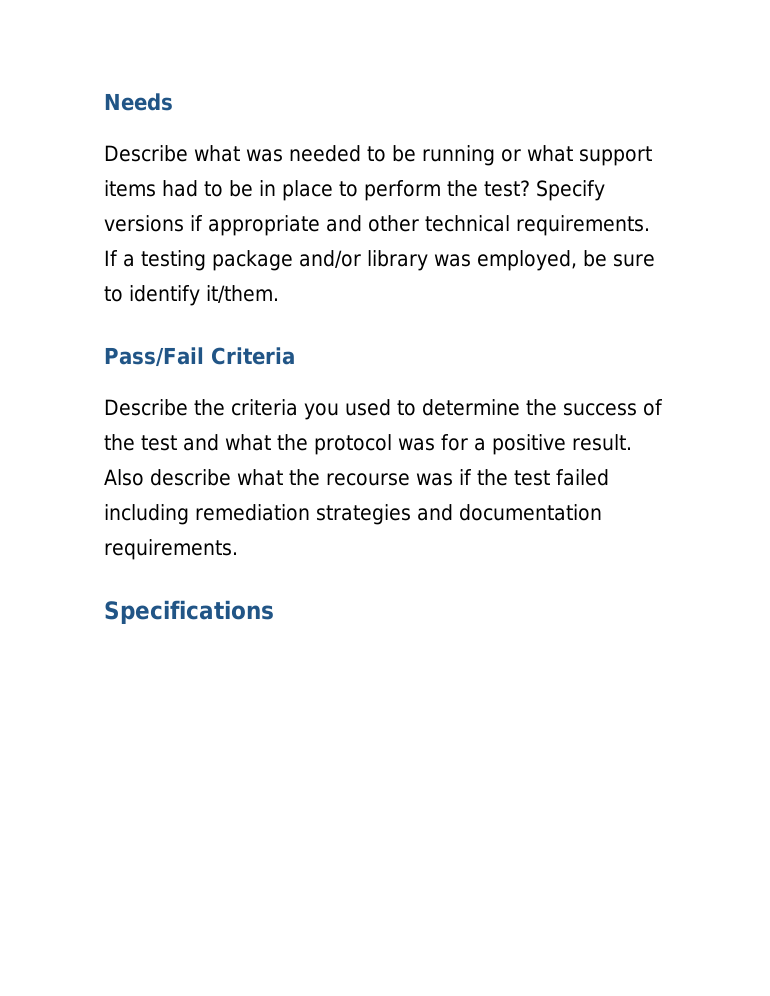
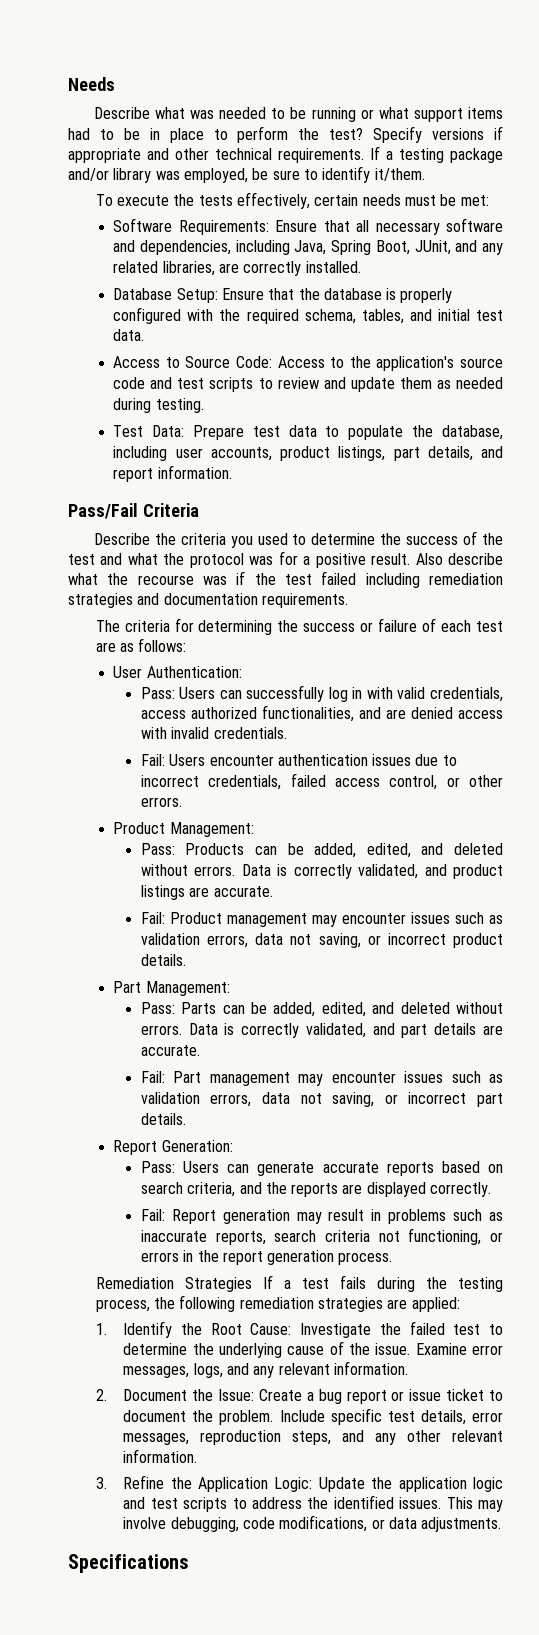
(279, 294) none -> [95,192,489,209] [113,218,504,235] [113,240,504,255] [113,261,361,276] [113,288,453,303] [113,307,504,324] [113,329,145,341] [113,356,504,371] [113,377,504,392] [113,398,204,413] [113,425,504,440] [113,446,503,461] [113,465,232,482] // To execute the tests effectively, certain needs must be met: // Software Requirements: Ensure that all necessary software and dependencies, including Java, Spring Boot, JUnit, and any related libraries, are correctly installed. // Database Setup: Ensure that the database is properly configured with the required schema, tables, and initial test data. // Access to Source Code: Access to the application's source code and test scripts to review and update them as needed during testing. // Test Data: Prepare test data to populate the database, including user accounts, product listings, part details, and report information.
(238, 549) none -> [95,618,503,635] [95,638,187,652] [113,666,242,678] [140,685,503,702] [140,705,503,722] [140,727,287,739] [140,754,457,766] [140,773,503,790] [140,797,182,807] [113,822,254,837] [140,843,504,858] [140,864,503,879] [140,885,273,900] [140,912,504,927] [140,933,503,948] [140,954,186,966] [113,981,230,996] [140,1002,503,1017] [140,1023,503,1038] [140,1045,200,1056] [140,1071,503,1086] [140,1092,504,1107] [140,1113,186,1125] [113,1140,233,1155] [140,1161,503,1176] [140,1182,492,1197] [140,1209,503,1224] [140,1228,504,1245] [140,1250,393,1265] [95,1275,504,1292] [95,1295,460,1312] [95,1321,504,1338] [123,1341,504,1358] [123,1361,408,1378] [95,1389,504,1404] [123,1408,504,1425] [123,1430,503,1445] [123,1449,198,1463] [95,1475,504,1492] [123,1495,503,1512] [123,1515,502,1532] // The criteria for determining the success or failure of each test are as follows: // User Authentication: // Pass: Users can successfully log in with valid credentials, access authorized functionalities, and are denied access with invalid credentials. // Fail: Users encounter authentication issues due to incorrect credentials, failed access control, or other errors. // Product Management: // Pass: Products can be added, edited, and deleted without errors. Data is correctly validated, and product listings are accurate. // Fail: Product management may encounter issues such as validation errors, data not saving, or incorrect product details. // Part Management: // Pass: Parts can be added, edited, and deleted without errors. Data is correctly validated, and part details are accurate. // Fail: Part management may encounter issues such as validation errors, data not saving, or incorrect part details. // Report Generation: // Pass: Users can generate accurate reports based on search criteria, and the reports are displayed correctly. // Fail: Report generation may result in problems such as inaccurate reports, search criteria not functioning, or errors in the report generation process. // Remediation Strategies If a test fails during the testing process, the following remediation strategies are applied: // 1. Identify the Root Cause: Investigate the failed test to determine the underlying cause of the issue. Examine error messages, logs, and any relevant information. // 2. Document the Issue: Create a bug report or issue ticket to document the problem. Include specific test details, error messages, reproduction steps, and any other relevant information. // 3. Refine the Application Logic: Update the application logic and test scripts to address the identified issues. This may involve debugging, code modifications, or data adjustments.

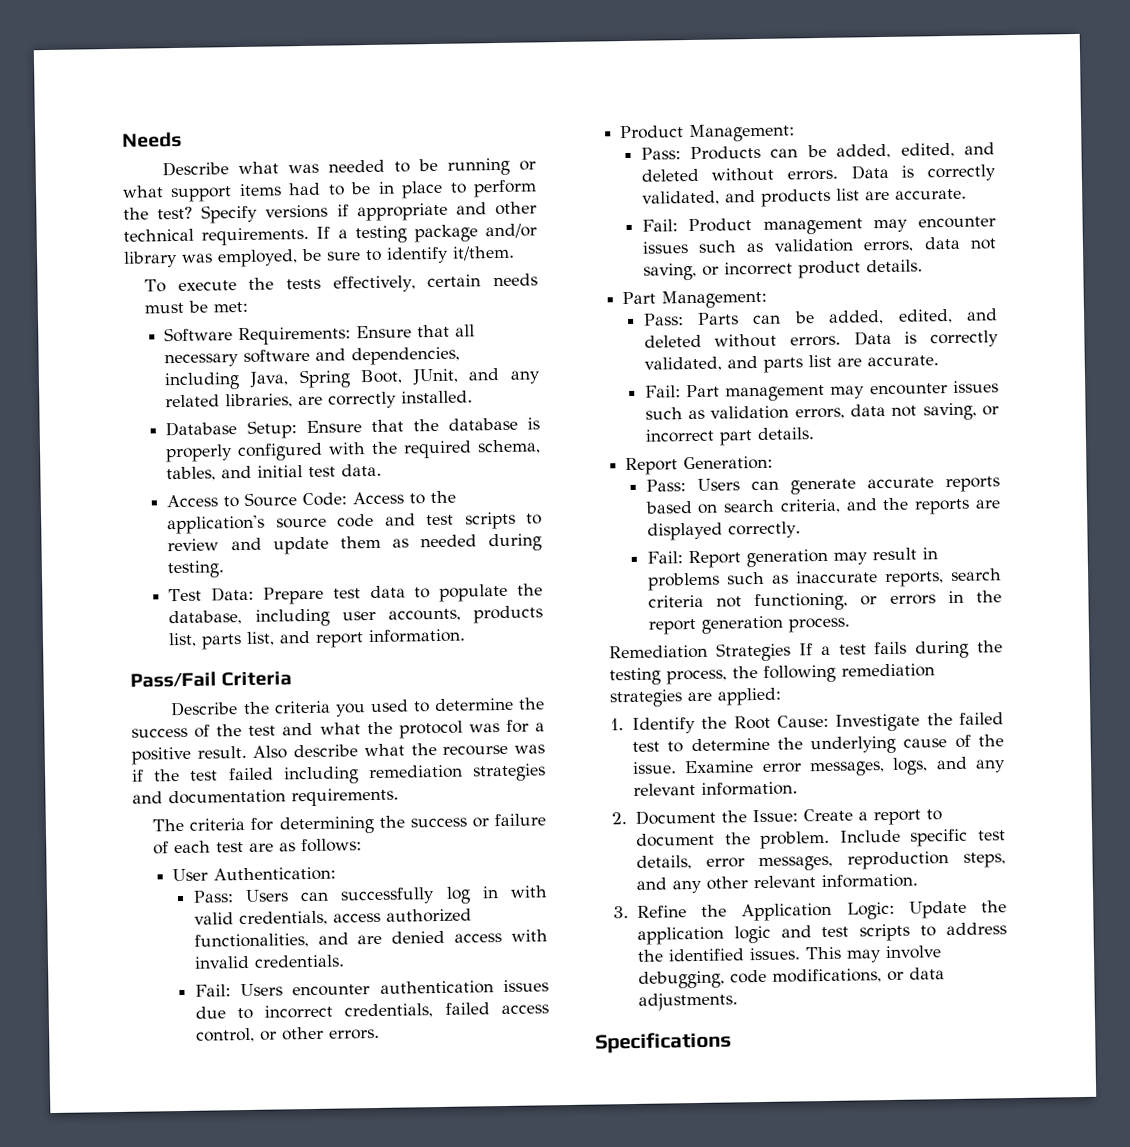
[279,446,473,461] product listings, part details, -> [473,605,543,624] [168,631,276,650] products list, parts list,
[452,864,503,879] [140,885,185,900] product listings -> [760,188,860,207] products list
[401,1023,477,1038] part details -> [762,354,832,373] parts list
[318,1389,485,1404] bug report or issue ticket -> [872,809,921,826] report

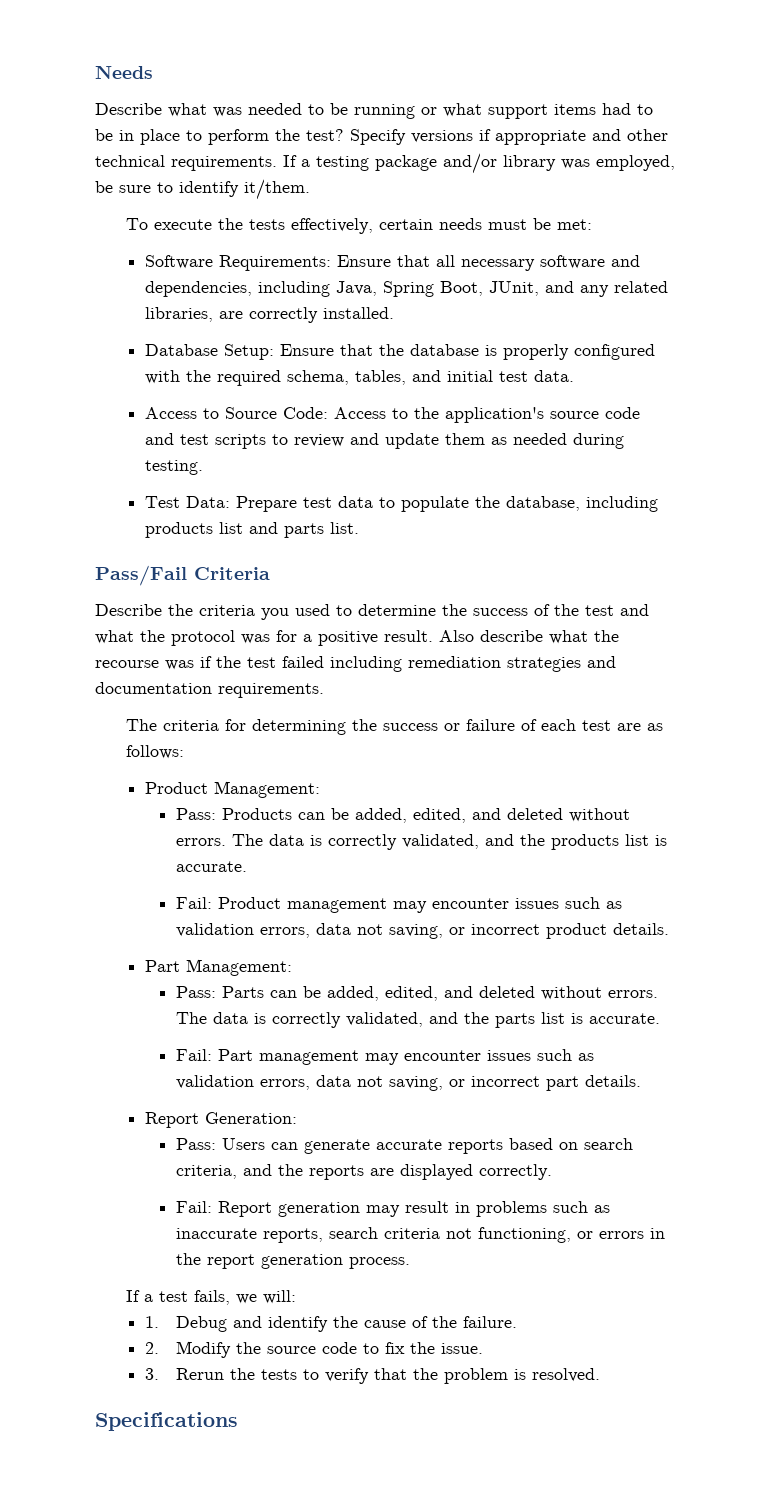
[341,605,543,624] [168,628,467,650] user accounts, products list, parts list, and report information. -> [145,522,360,538] products list and parts list.
[172,866,337,882] [192,885,548,905] [193,908,472,927] [193,929,548,949] [193,954,345,969] [194,979,549,997] [194,1002,549,1020] [195,1026,380,1043] // User Authentication: // Pass: Users can successfully log in with valid credentials, access authorized functionalities, and are denied access with invalid credentials. // Fail: Users encounter authentication issues due to incorrect credentials, failed access control, or other errors. -> (184, 752) none
[850,164,996,182] [641,188,890,207] Data is correctly validated, and products list are -> [231,834,667,850] The data is correctly validated, and the products list is
[853,330,999,348] [643,355,758,372] Data is correctly validated, and -> [175,1012,489,1028] The data is correctly validated, and the
[836,357,862,367] are -> [570,1013,583,1024] is
[609,642,792,662] Remediation Strategies -> (410, 1263) none
[874,640,1003,659] [609,663,936,686] [609,687,783,708] [610,712,1004,734] [631,734,1004,755] [631,756,1006,777] [632,781,798,796] [611,808,942,826] [635,828,1006,849] [635,851,1006,872] [635,873,918,894] [613,900,1007,922] [636,922,1007,945] [636,945,942,963] [637,967,945,989] [637,992,738,1011] fails during the testing process, the following remediation strategies are applied: // 1. Identify the Root Cause: Investigate the failed test to determine the underlying cause of the issue. Examine error messages, logs, and any relevant information. // 2. Document the Issue: Create a report to document the problem. Include specific test details, error messages, reproduction steps, and any other relevant information. // 3. Refine the Application Logic: Update the application logic and test scripts to address the identified issues. This may involve debugging, code modifications, or data adjustments. -> [193,1290,296,1305] [145,1316,517,1332] [145,1341,483,1358] [145,1368,600,1384] fails, we will: // 1. Debug and identify the cause of the failure. // 2. Modify the source code to fix the issue. // 3. Rerun the tests to verify that the problem is resolved.

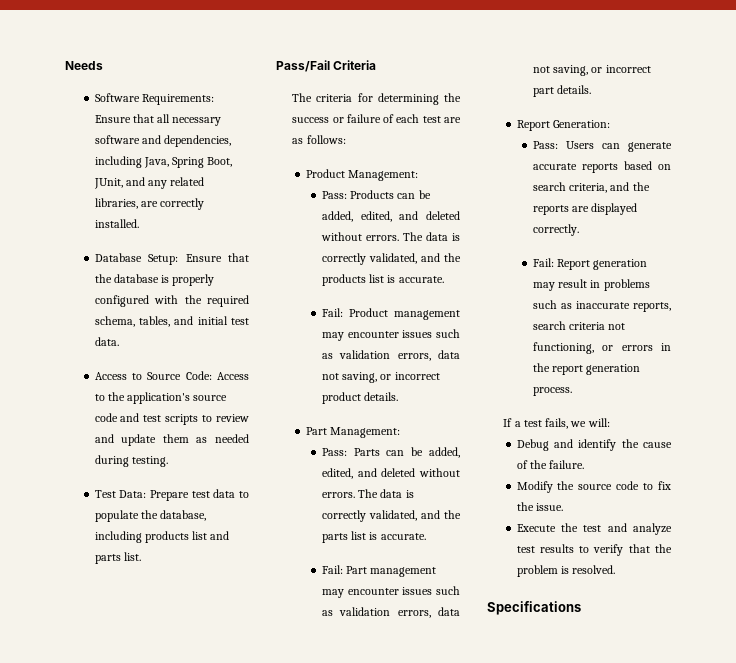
[95,103,653,119] [95,129,668,145] [95,153,675,174] [95,179,310,200] [125,218,592,234] // Describe what was needed to be running or what support items had to be in place to perform the test? Specify versions if appropriate and other technical requirements. If a testing package and/or library was employed, be sure to identify it/them. // To execute the tests effectively, certain needs must be met: -> (103, 65) none
[95,604,649,620] [95,630,619,646] [95,656,616,672] [95,682,324,698] // Describe the criteria you used to determine the success of the test and what the protocol was for a positive result. Also describe what the recourse was if the test failed including remediation strategies and documentation requirements. -> (377, 65) none
[145,1316,160,1328] 1. -> (610, 422) none
[145,1342,160,1354] 2. -> (584, 464) none
[145,1368,297,1380] 3. Rerun the tests -> [516,523,672,535] [516,544,574,553] Execute the test and analyze test results

